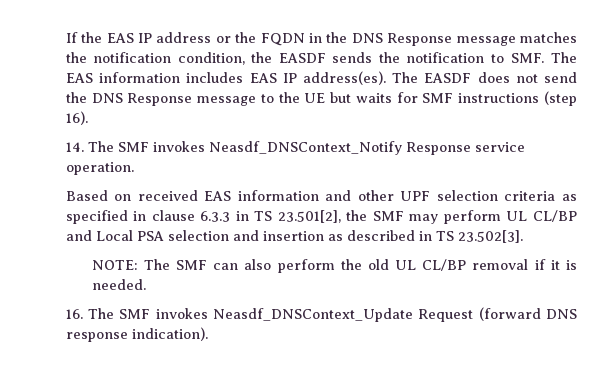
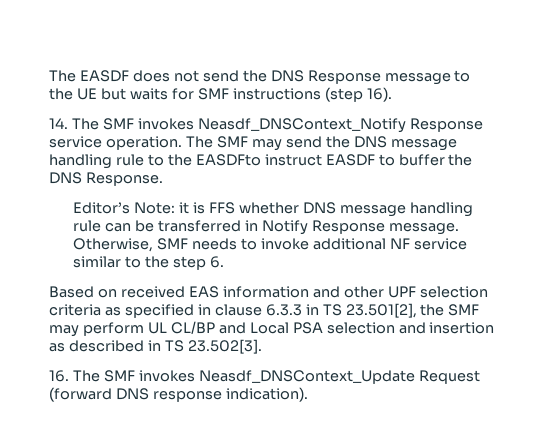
[65,32,578,46] [65,52,578,65] [65,71,386,85] If the EAS IP address or the FQDN in the DNS Response message matches the notification condition, the EASDF sends the notification to SMF. The EAS information includes EAS IP address(es). -> (49, 76) none
(134, 168) none -> [186,136,457,151] [49,154,473,169] [49,172,164,186] [73,202,473,217] [73,220,459,235] [73,238,467,252] [73,256,225,270] The SMF may send the DNS message handling rule to the EASDFto instruct EASDF to buffer the DNS Response. // Editor’s Note: it is FFS whether DNS message handling rule can be transferred in Notify Response message. Otherwise, SMF needs to invoke additional NF service similar to the step 6.
[91,259,577,273] [91,279,146,290] // NOTE: The SMF can also perform the old UL CL/BP removal if it is needed. -> (262, 346) none

